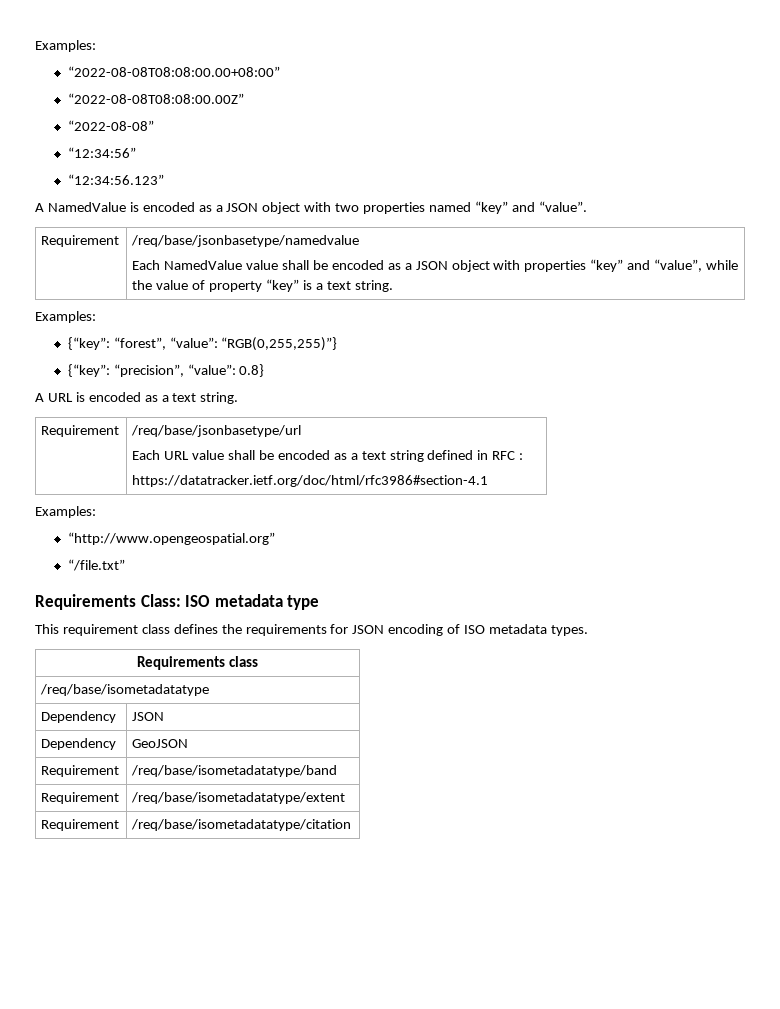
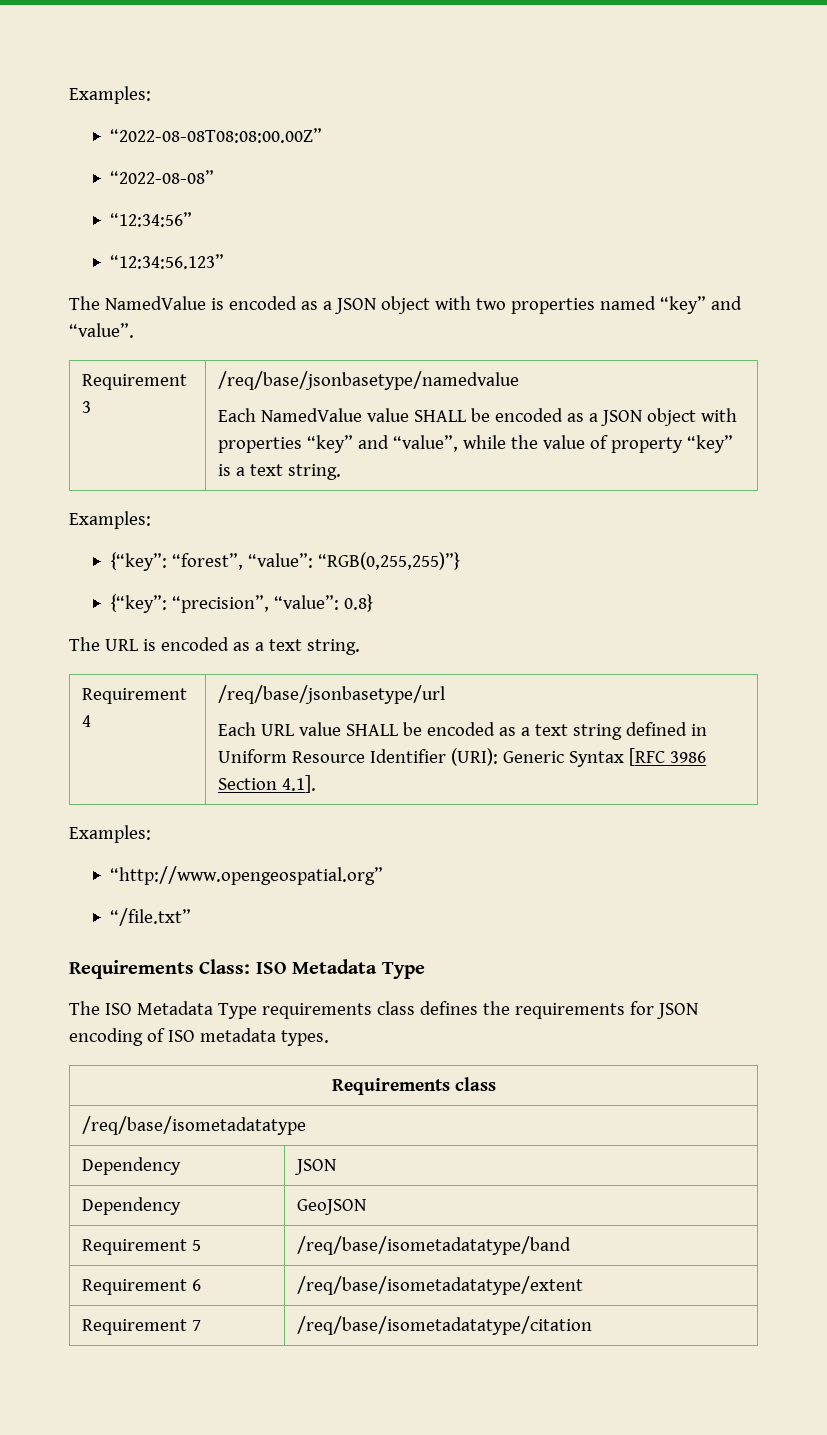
[35,40,96,52] [67,66,280,77] Examples: // “2022-08-08T08:08:00.00+08:00” -> [69,86,151,104] Examples:
[35,203,44,212] A -> [69,296,100,310] The
(120, 241) none -> [81,401,91,413] 3
[282,260,310,270] shall -> [413,410,466,422] SHALL
[35,393,44,402] A -> [69,637,100,651] The
(120, 431) none -> [81,715,91,727] 4
[228,450,256,460] shall -> [345,724,398,736] SHALL
[492,451,524,460] [132,475,489,487] RFC : // https://datatracker.ietf.org/doc/html/rfc3986#section-4.1 -> [217,748,706,767] [217,775,316,793] Uniform Resource Identifier (URI): Generic Syntax [RFC 3986 Section 4.1].
[214,594,320,610] [35,624,138,636] metadata type // This requirement -> [292,959,425,979] [69,1001,372,1019] Metadata Type // The ISO Metadata Type requirements
(120, 771) none -> [191,1240,201,1251] 5
(120, 798) none -> [191,1279,201,1291] 6
(120, 825) none -> [191,1320,201,1331] 7

